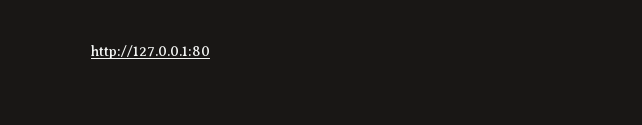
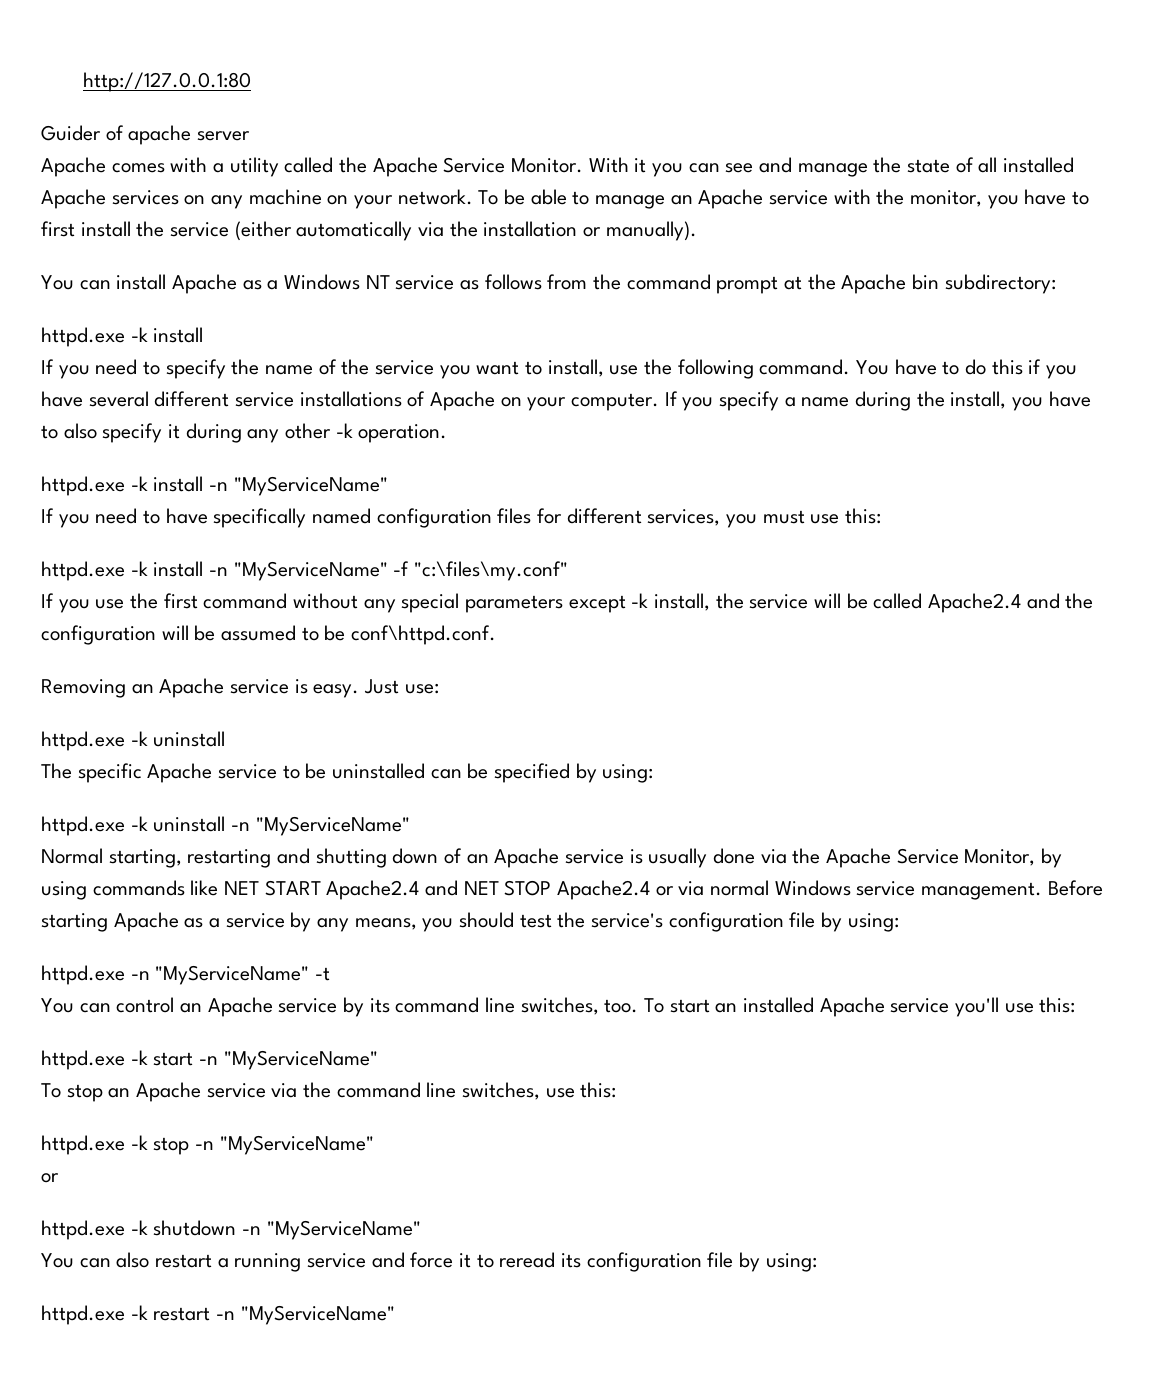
(211, 52) none -> [41,125,251,145] [41,157,1075,177] [41,189,1090,209] [41,221,697,241] [41,274,1056,294] [41,327,204,347] [41,359,1078,379] [41,391,1091,411] [41,423,448,443] [41,476,388,496] [41,508,882,528] [41,561,569,581] [41,593,1094,613] [41,625,497,645] [41,678,439,698] [41,731,226,751] [41,763,654,783] [41,816,410,836] [41,848,1063,868] [41,880,1103,900] [41,912,899,932] [41,965,331,985] [41,997,1076,1017] [41,1050,378,1070] [41,1082,617,1102] [41,1135,374,1155] [41,1173,59,1183] [41,1220,421,1240] [41,1252,817,1272] [41,1305,395,1325] // Guider of apache server // Apache comes with a utility called the Apache Service Monitor. With it you can see and manage the state of all installed Apache services on any machine on your network. To be able to manage an Apache service with the monitor, you have to first install the service (either automatically via the installation or manually). // You can install Apache as a Windows NT service as follows from the command prompt at the Apache bin subdirectory: // httpd.exe -k install // If you need to specify the name of the service you want to install, use the following command. You have to do this if you have several different service installations of Apache on your computer. If you specify a name during the install, you have to also specify it during any other -k operation. // httpd.exe -k install -n "MyServiceName" // If you need to have specifically named configuration files for different services, you must use this: // httpd.exe -k install -n "MyServiceName" -f "c:\files\my.conf" // If you use the first command without any special parameters except -k install, the service will be called Apache2.4 and the configuration will be assumed to be conf\httpd.conf. // Removing an Apache service is easy. Just use: // httpd.exe -k uninstall // The specific Apache service to be uninstalled can be specified by using: // httpd.exe -k uninstall -n "MyServiceName" // Normal starting, restarting and shutting down of an Apache service is usually done via the Apache Service Monitor, by using commands like NET START Apache2.4 and NET STOP Apache2.4 or via normal Windows service management. Before starting Apache as a service by any means, you should test the service's configuration file by using: // httpd.exe -n "MyServiceName" -t // You can control an Apache service by its command line switches, too. To start an installed Apache service you'll use this: // httpd.exe -k start -n "MyServiceName" // To stop an Apache service via the command line switches, use this: // httpd.exe -k stop -n "MyServiceName" // or // httpd.exe -k shutdown -n "MyServiceName" // You can also restart a running service and force it to reread its configuration file by using: // httpd.exe -k restart -n "MyServiceName"

